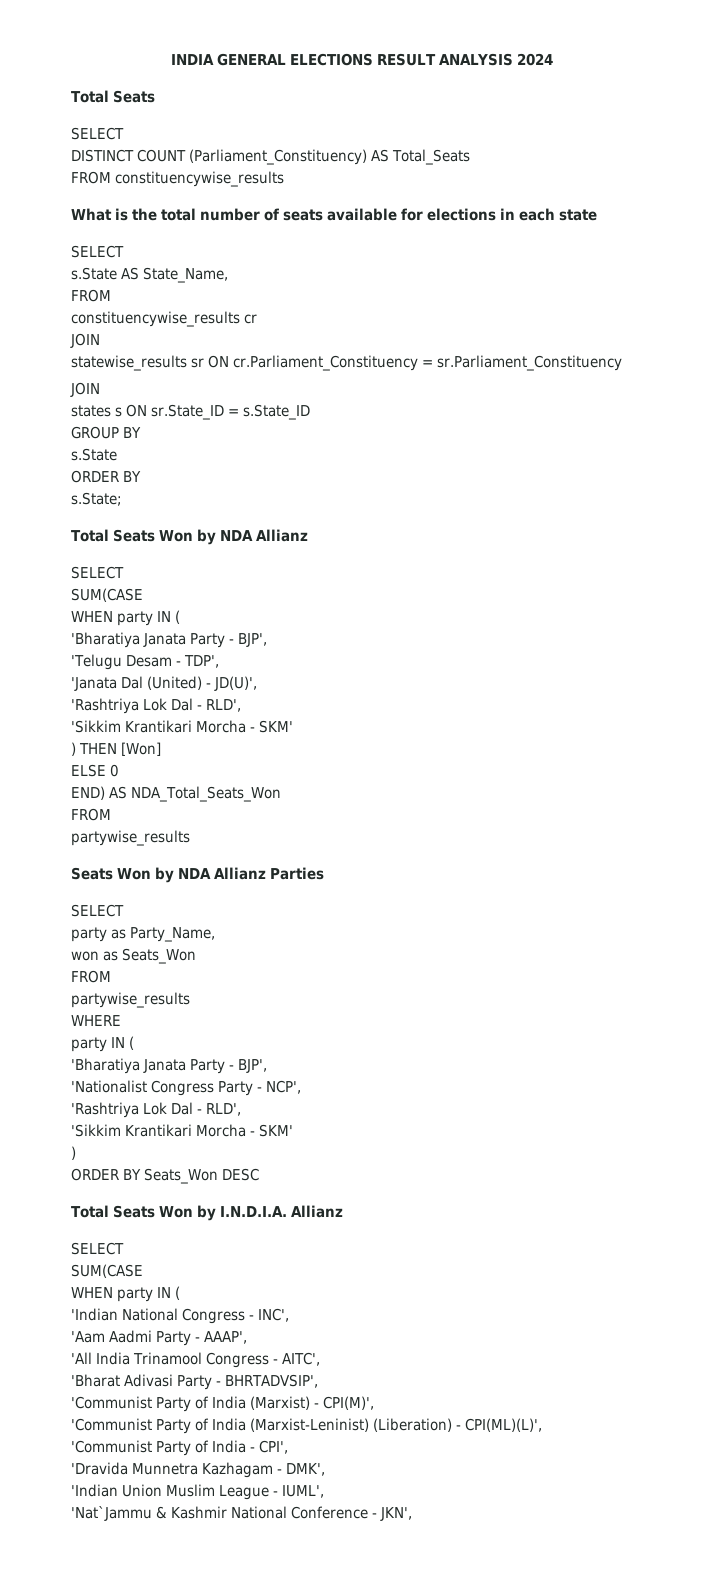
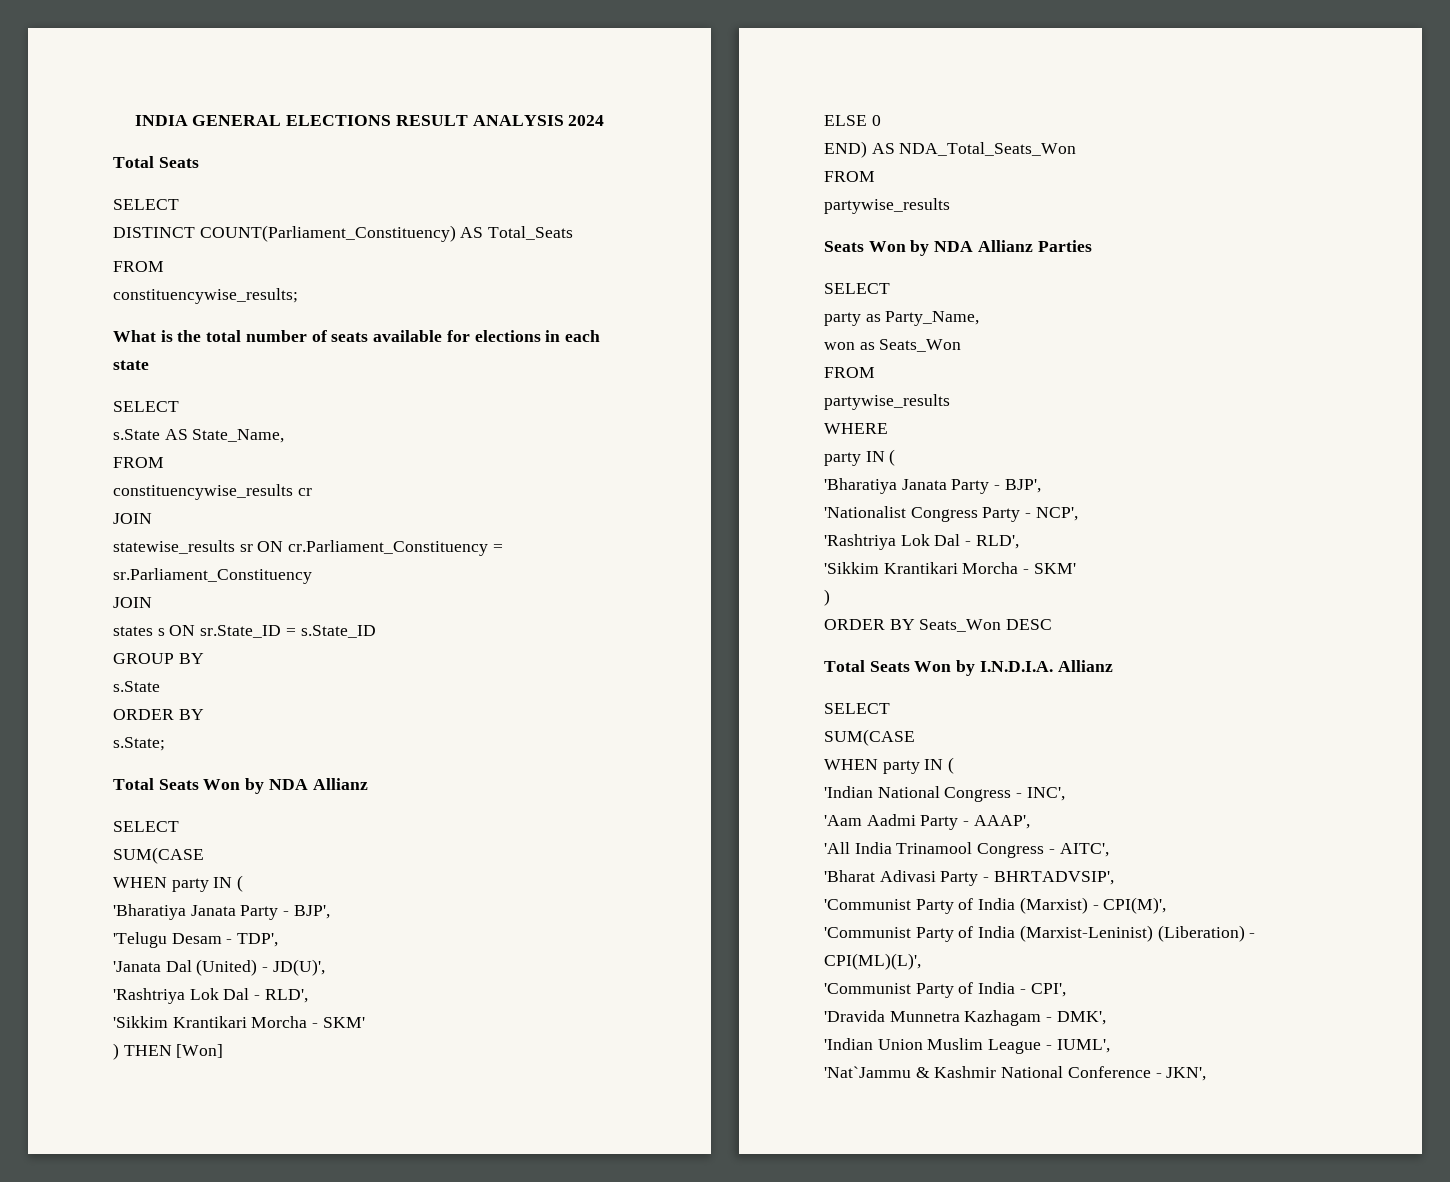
[137,149,367,165] COUNT (Parliament_Constituency) -> [199,225,456,242] COUNT(Parliament_Constituency)
[115,171,284,187] constituencywise_results -> [113,288,298,304] // constituencywise_results;

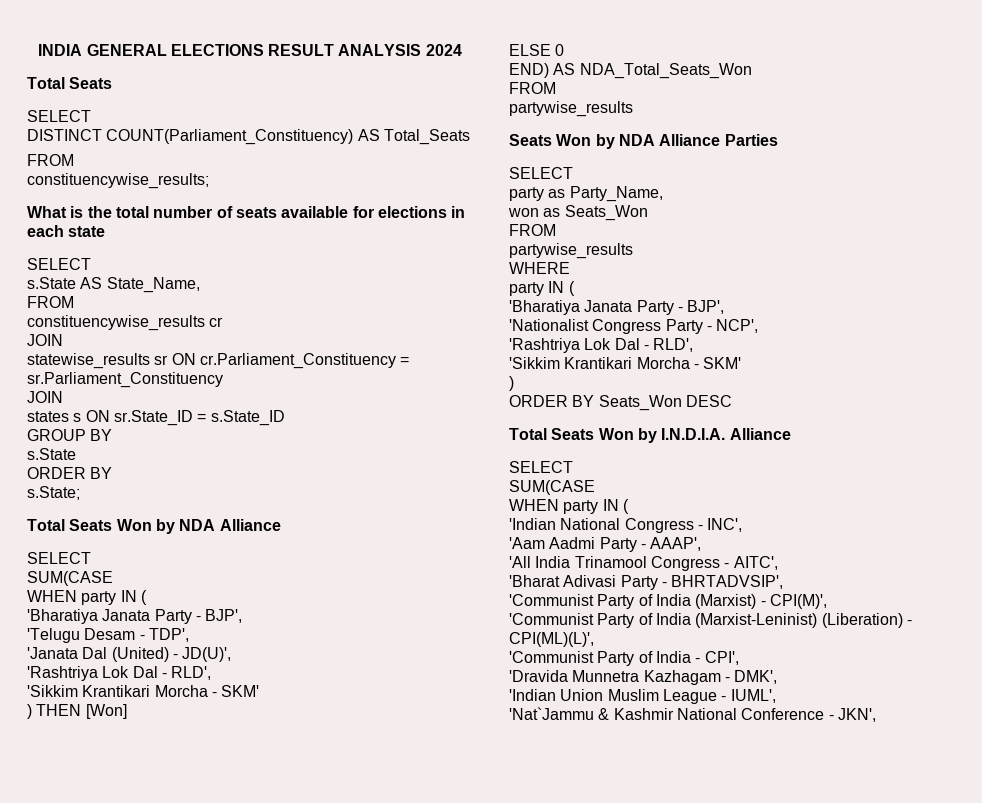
[312,778,368,790] Allianz -> [219,519,281,531] Alliance
[977,240,1033,252] Allianz -> [659,134,721,146] Alliance
[1057,660,1113,672] Allianz -> [729,428,791,440] Alliance

